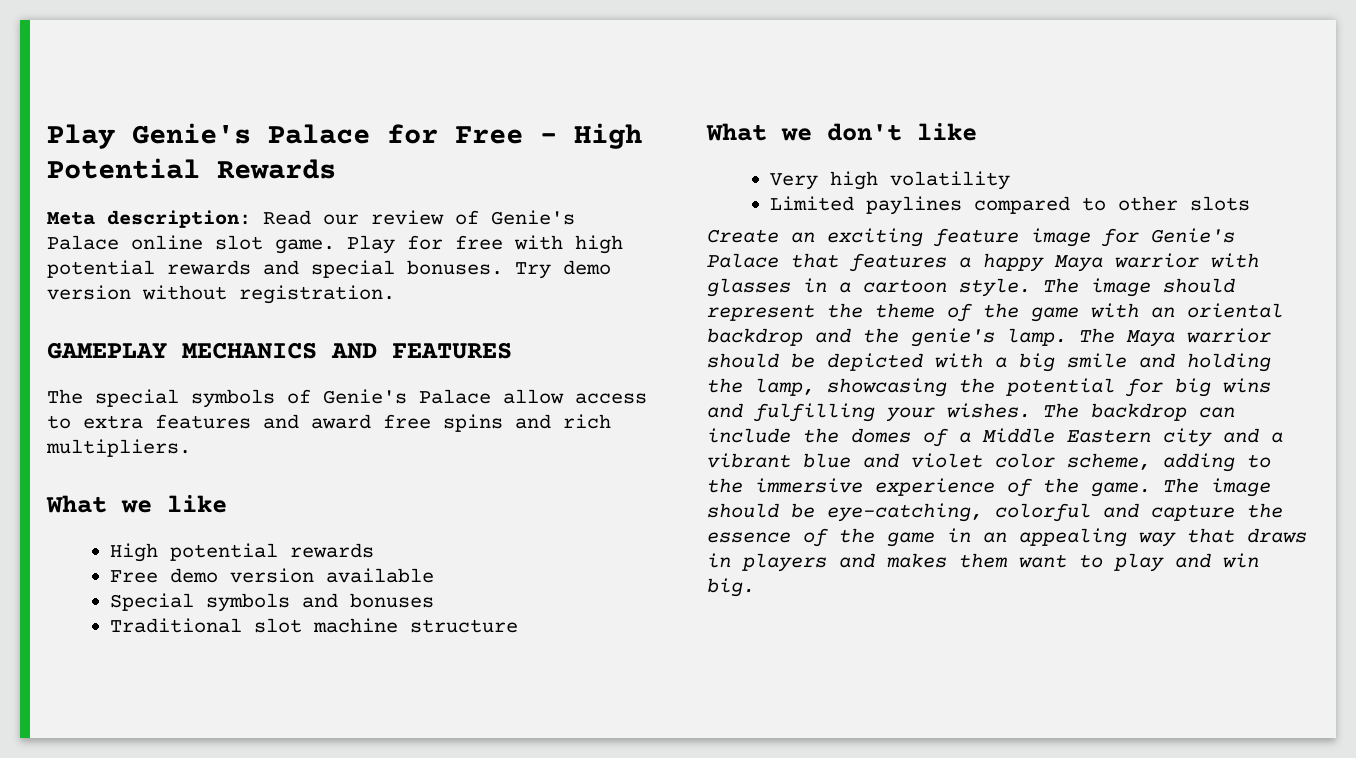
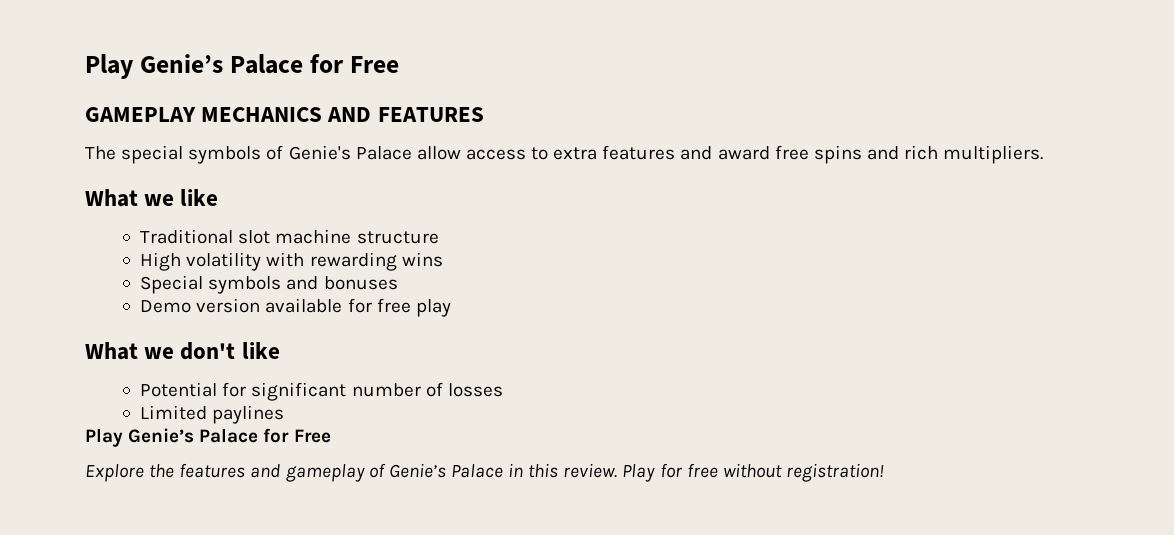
[47,123,642,149] [47,158,336,179] [47,210,575,228] [47,235,623,254] [47,260,611,279] [47,285,395,304] Play Genie's Palace for Free - High Potential Rewards // Meta description: Read our review of Genie's Palace online slot game. Play for free with high potential rewards and special bonuses. Try demo version without registration. -> [85,54,399,79] Play Genie’s Palace for Free
[110,543,375,562] [110,568,435,583] [110,593,435,612] [110,618,519,633] [706,123,977,141] [770,171,1011,190] [770,196,1251,215] [707,228,1235,247] [707,253,1259,272] [707,278,1235,297] [707,303,1283,322] [707,328,1271,347] [707,353,1271,372] [707,378,1271,397] [707,403,1235,422] [707,428,1283,447] [707,453,1271,472] [707,478,1271,497] [707,503,1283,522] [707,528,1307,547] [707,553,1259,572] [707,578,755,597] High potential rewards // Free demo version available // Special symbols and bonuses // Traditional slot machine structure // What we don't like // Very high volatility // Limited paylines compared to other slots // Create an exciting feature image for Genie's Palace that features a happy Maya warrior with glasses in a cartoon style. The image should represent the theme of the game with an oriental backdrop and the genie's lamp. The Maya warrior should be depicted with a big smile and holding the lamp, showcasing the potential for big wins and fulfilling your wishes. The backdrop can include the domes of a Middle Eastern city and a vibrant blue and violet color scheme, adding to the immersive experience of the game. The image should be eye-catching, colorful and capture the essence of the game in an appealing way that draws in players and makes them want to play and win big. -> [140,229,439,244] [140,252,443,271] [140,275,398,294] [140,298,451,317] [85,342,280,360] [140,382,503,401] [140,405,285,424] [85,428,331,447] [85,463,884,482] Traditional slot machine structure // High volatility with rewarding wins // Special symbols and bonuses // Demo version available for free play // What we don't like // Potential for significant number of losses // Limited paylines // Play Genie’s Palace for Free // Explore the features and gameplay of Genie’s Palace in this review. Play for free without registration!

